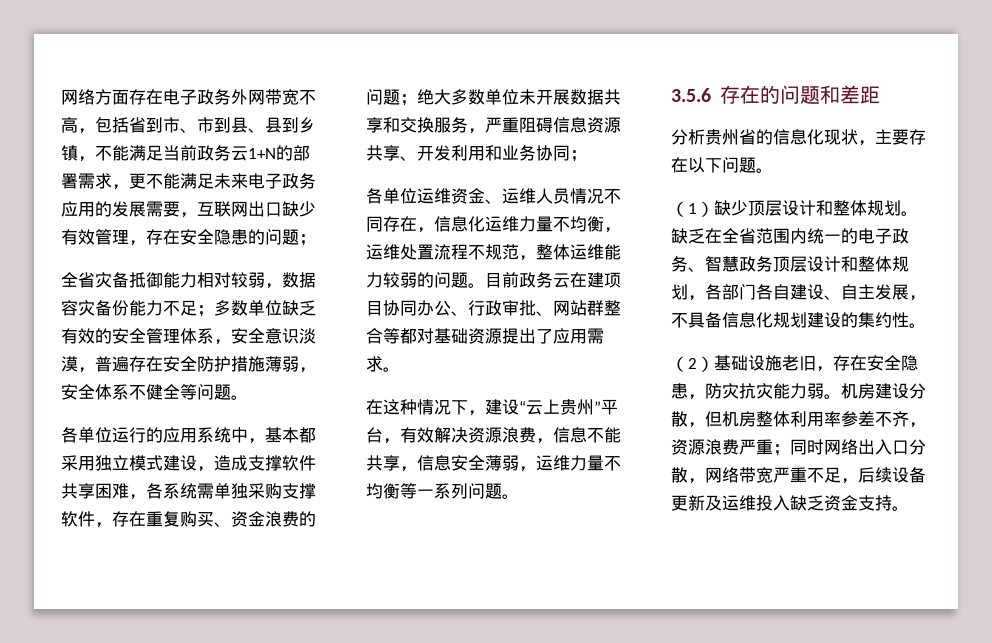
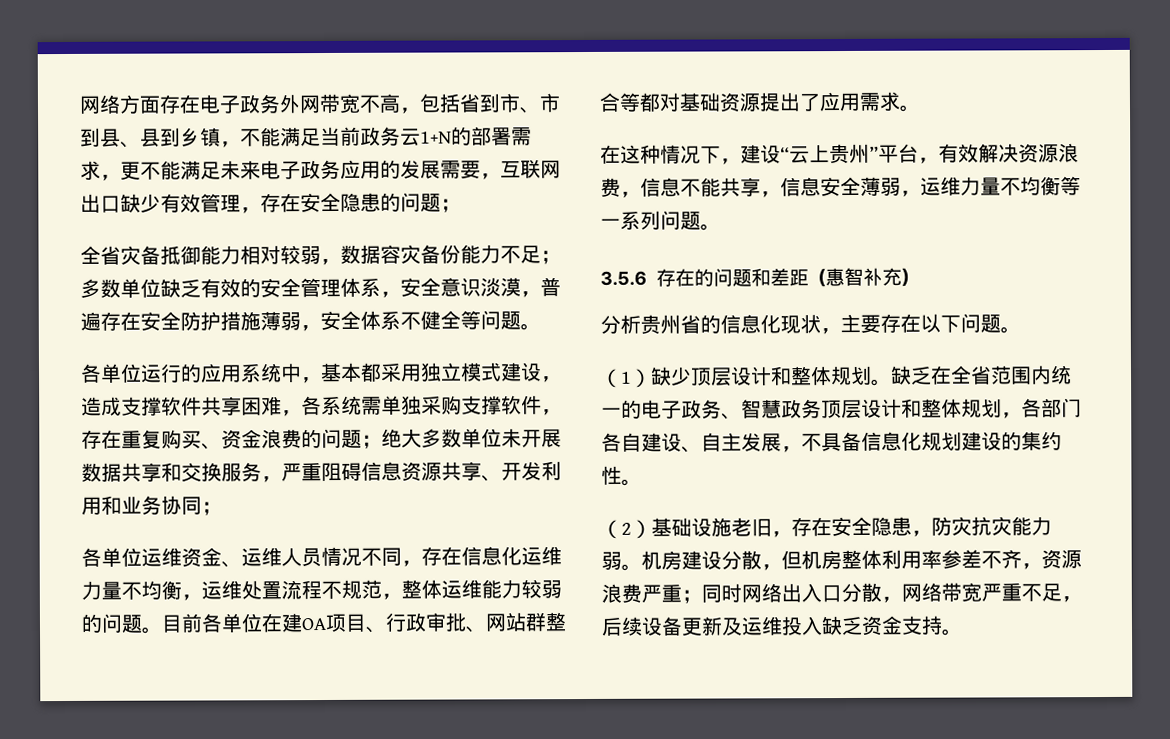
[383,216,434,233] 存在， -> [401,546,462,567] ，存在
[519,272,621,288] [366,300,451,316] 政务云在建项目协同办公 -> [201,613,367,633] 各单位在建OA项目
(880, 95) none -> [808,267,919,288] （惠智补充）

